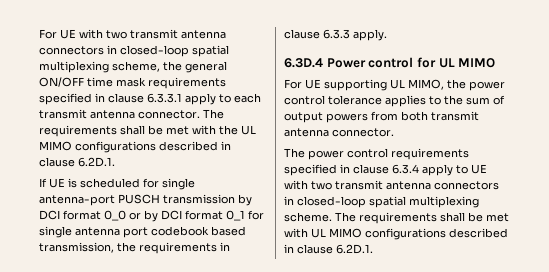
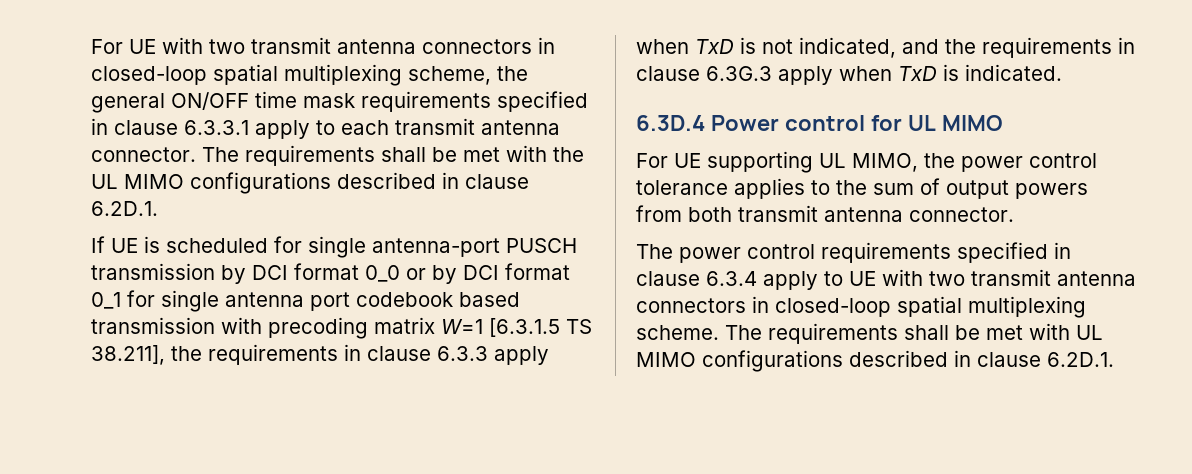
[39,242,114,253] transmission, -> [91,317,592,339] [91,345,165,365] transmission with precoding matrix W=1 [6.3.1.5 TS 38.211],
[353,29,387,41] apply. -> [494,346,549,365] [636,37,1135,58] [636,64,1062,85] apply when TxD is not indicated, and the requirements in clause 6.3G.3 apply when TxD is indicated.

